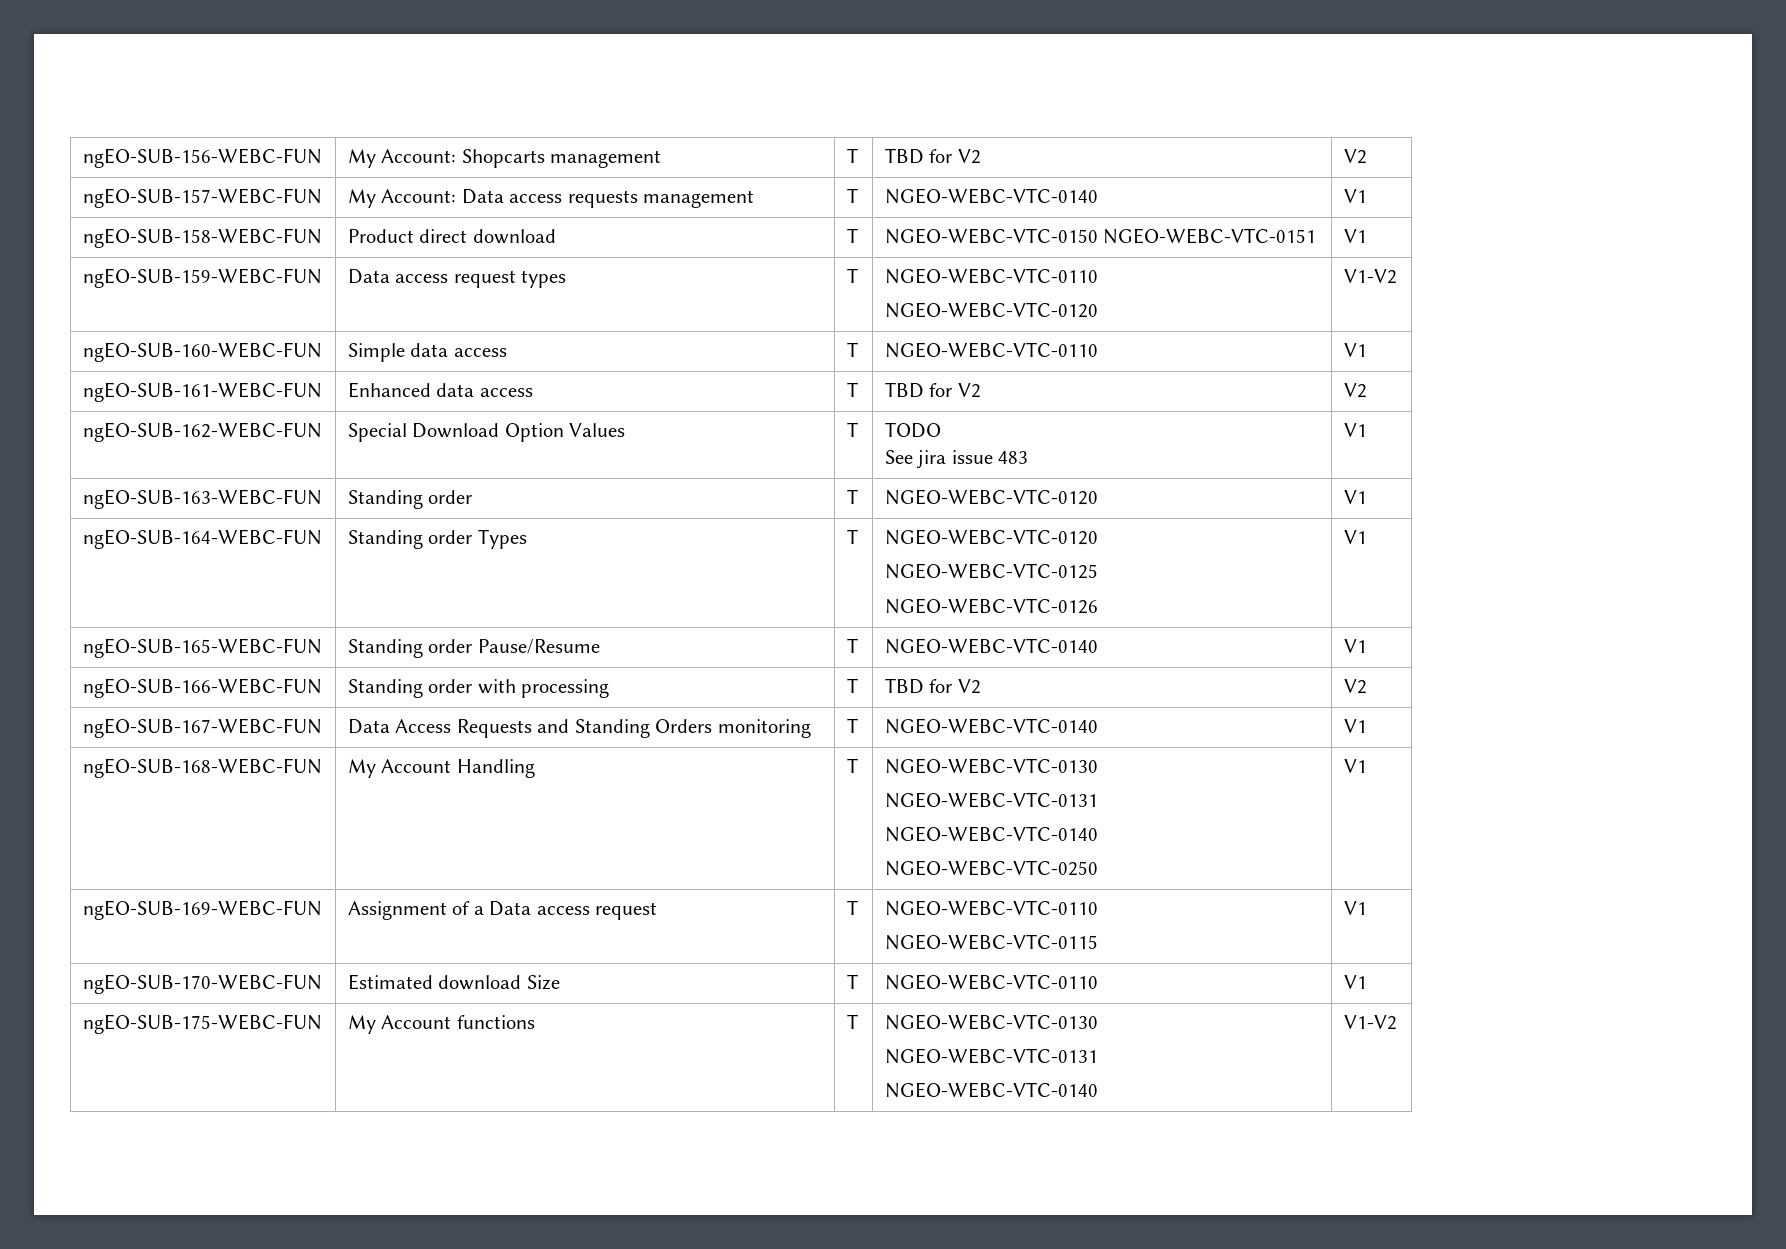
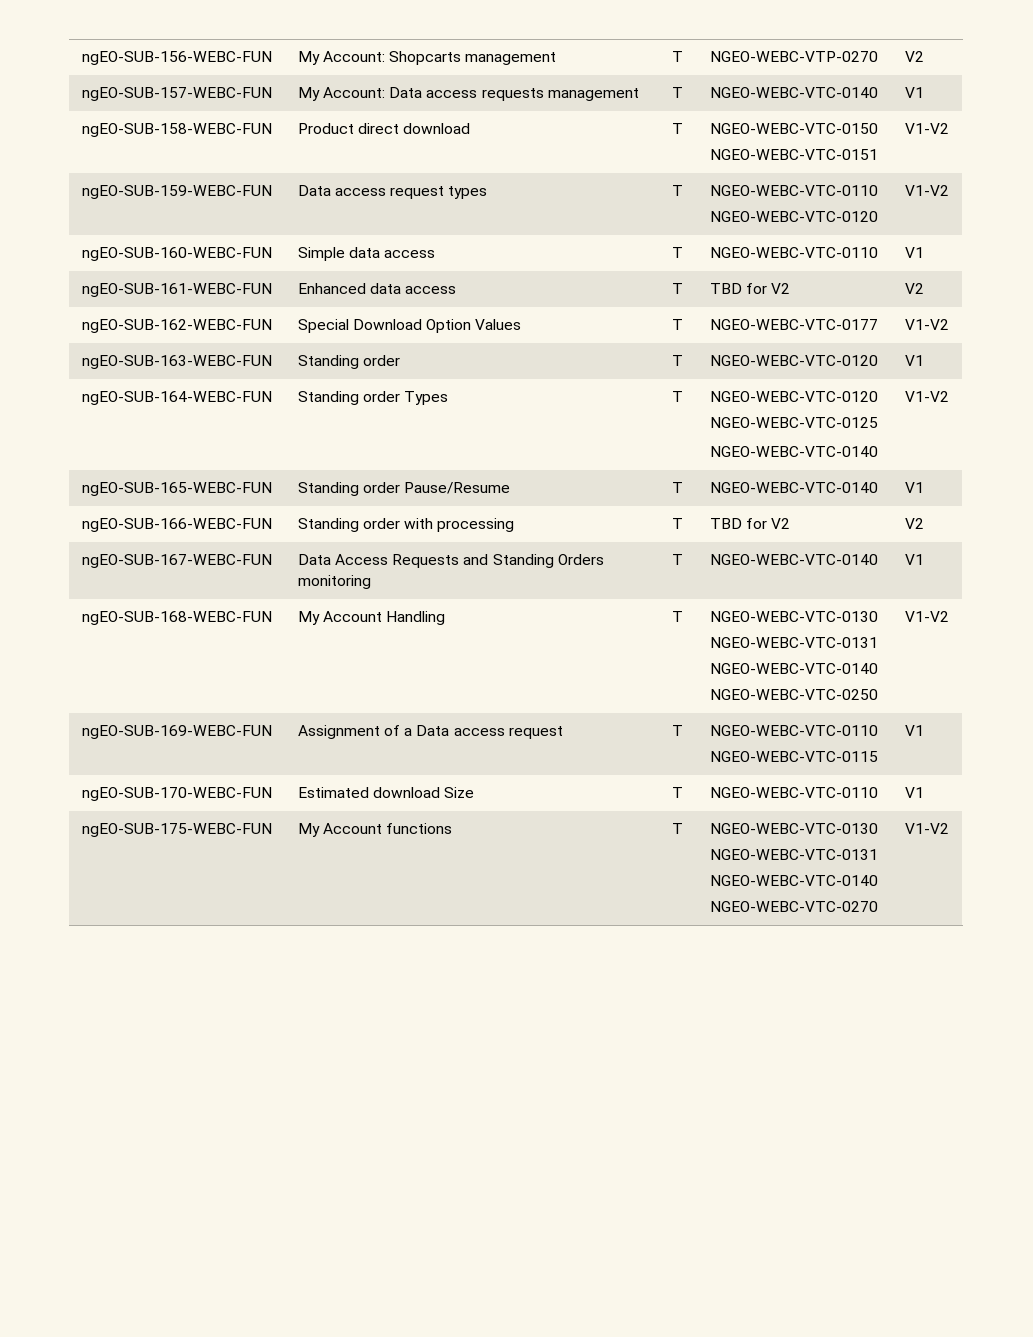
[884,148,981,164] TBD for V2 -> [709,51,878,62] NGEO-WEBC-VTP-0270
(1098, 236) none -> (878, 128) //
[1343,229,1367,243] V1 -> [904,123,949,134] V1-V2
[884,422,941,438] [884,450,1029,469] [1343,423,1367,437] TODO // See jira issue 483 | V1 -> [709,319,878,330] [904,319,949,330] NGEO-WEBC-VTC-0177 | V1-V2
[884,598,1098,614] [1343,530,1367,544] NGEO-WEBC-VTC-0126 | V1 -> [709,446,878,457] [904,391,949,402] NGEO-WEBC-VTC-0140 | V1-V2
[1343,759,1367,773] V1 -> [904,611,949,622] V1-V2
(1098, 1090) none -> [709,901,878,912] // NGEO-WEBC-VTC-0270

